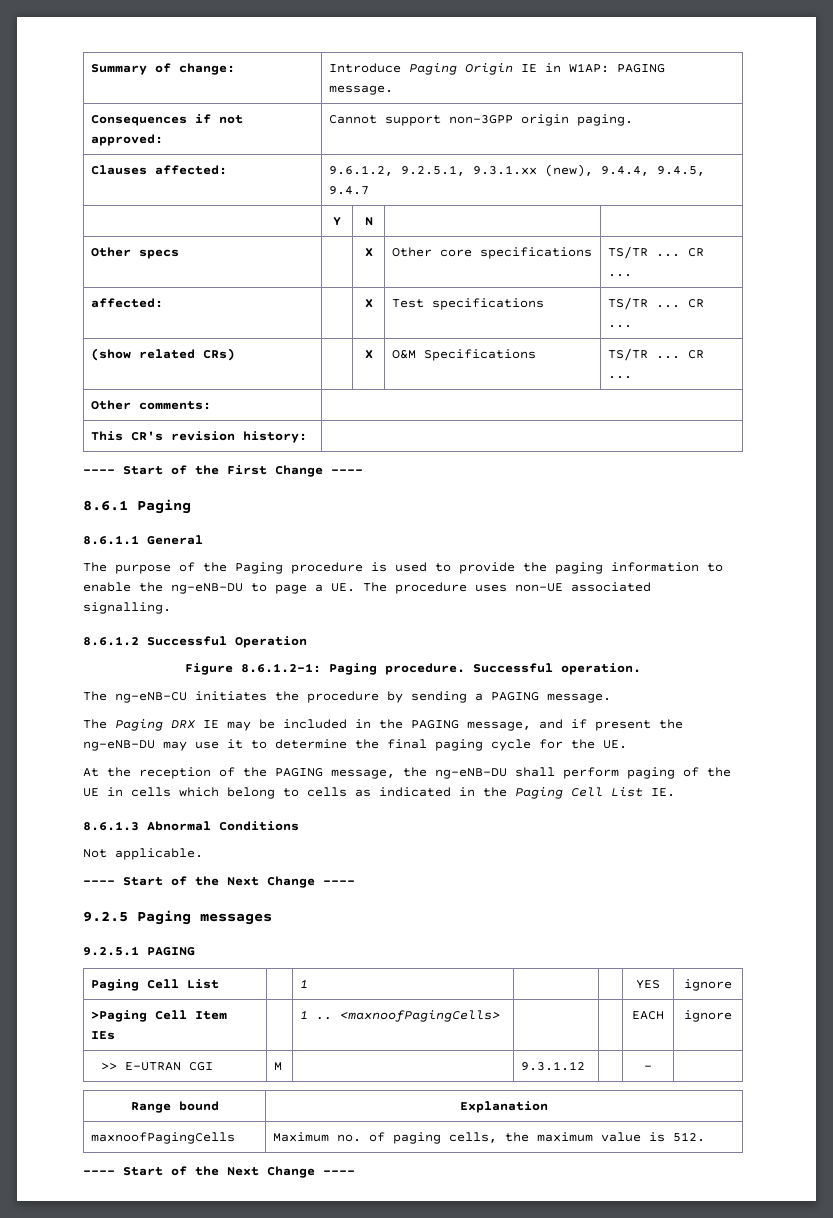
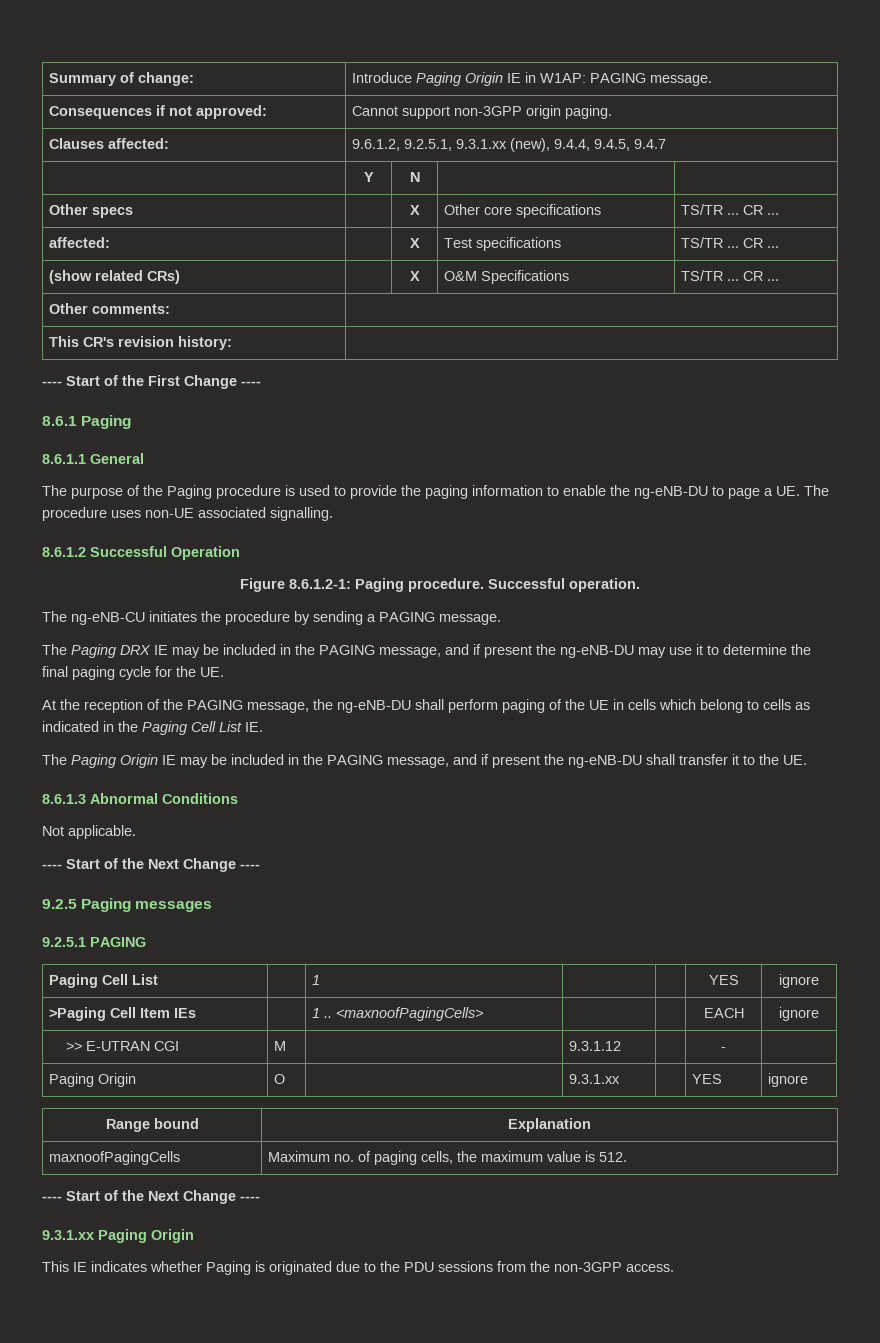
(675, 792) none -> [42,754,807,768] // The Paging Origin IE may be included in the PAGING message, and if present the ng-eNB-DU shall transfer it to the UE.
(652, 1067) none -> [49,1073,137,1087] [274,1074,286,1084] [569,1074,621,1084] [692,1074,723,1084] [768,1073,809,1087] // Paging Origin | O | | 9.3.1.xx | | YES | ignore
(355, 1172) none -> [42,1229,194,1243] [42,1261,674,1275] // 9.3.1.xx Paging Origin // This IE indicates whether Paging is originated due to the PDU sessions from the non-3GPP access.

